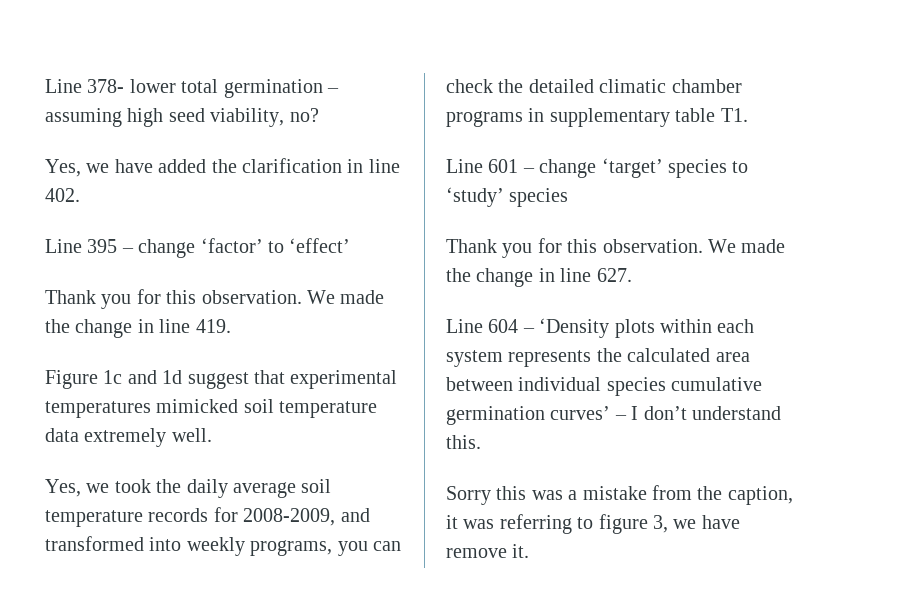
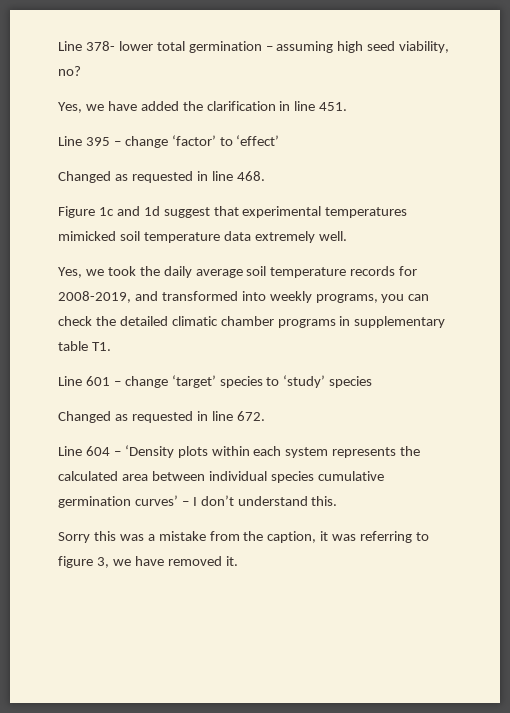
[45,188,80,202] 402. -> [319,102,348,111] 451.
[45,289,385,309] [45,319,231,338] Thank you for this observation. We made the change in line 419. -> [58,171,265,183] Changed as requested in line 468.
[243,508,336,526] 2008-2009, -> [58,291,131,303] 2008-2019,
[446,238,786,258] [446,268,632,287] Thank you for this observation. We made the change in line 627. -> [58,411,265,423] Changed as requested in line 672.
[446,548,507,558] remove -> [167,556,222,566] removed

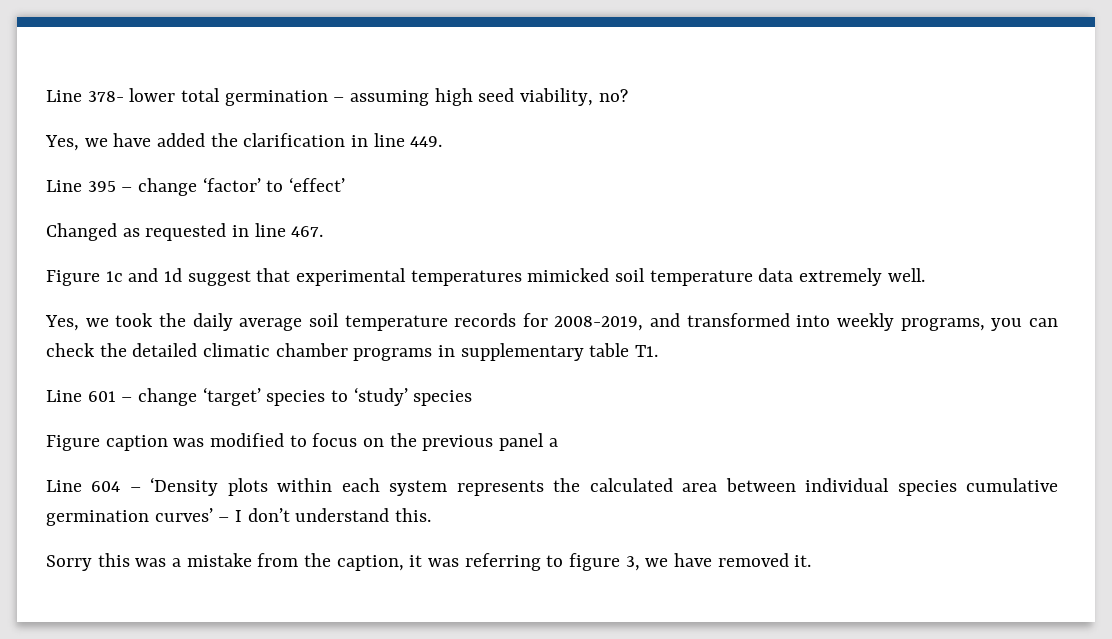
[319,102,348,111] 451. -> [410,136,443,147] 449.
[236,171,265,181] 468. -> [291,226,324,237] 467.
[58,411,265,423] Changed as requested in line 672. -> [46,433,558,451] Figure caption was modified to focus on the previous panel a

